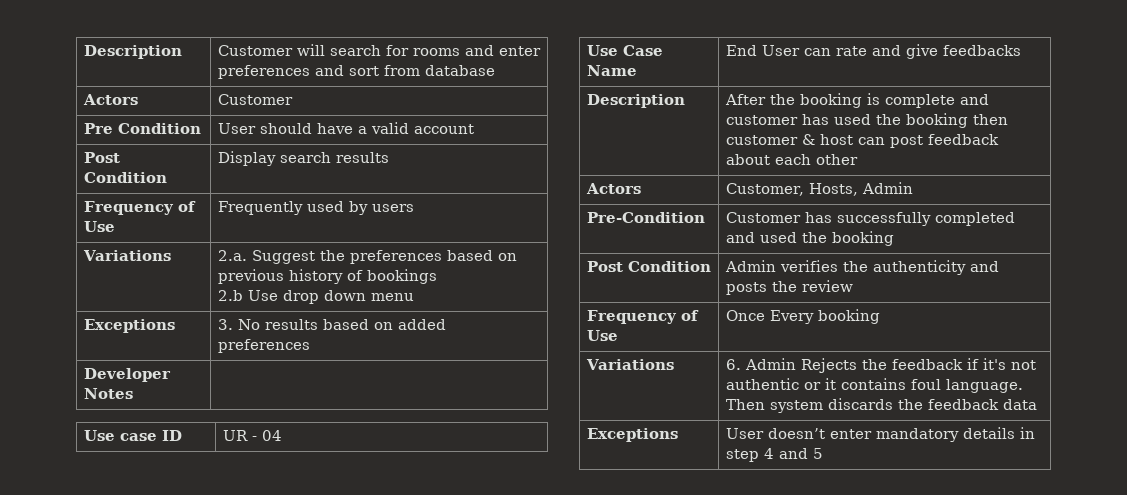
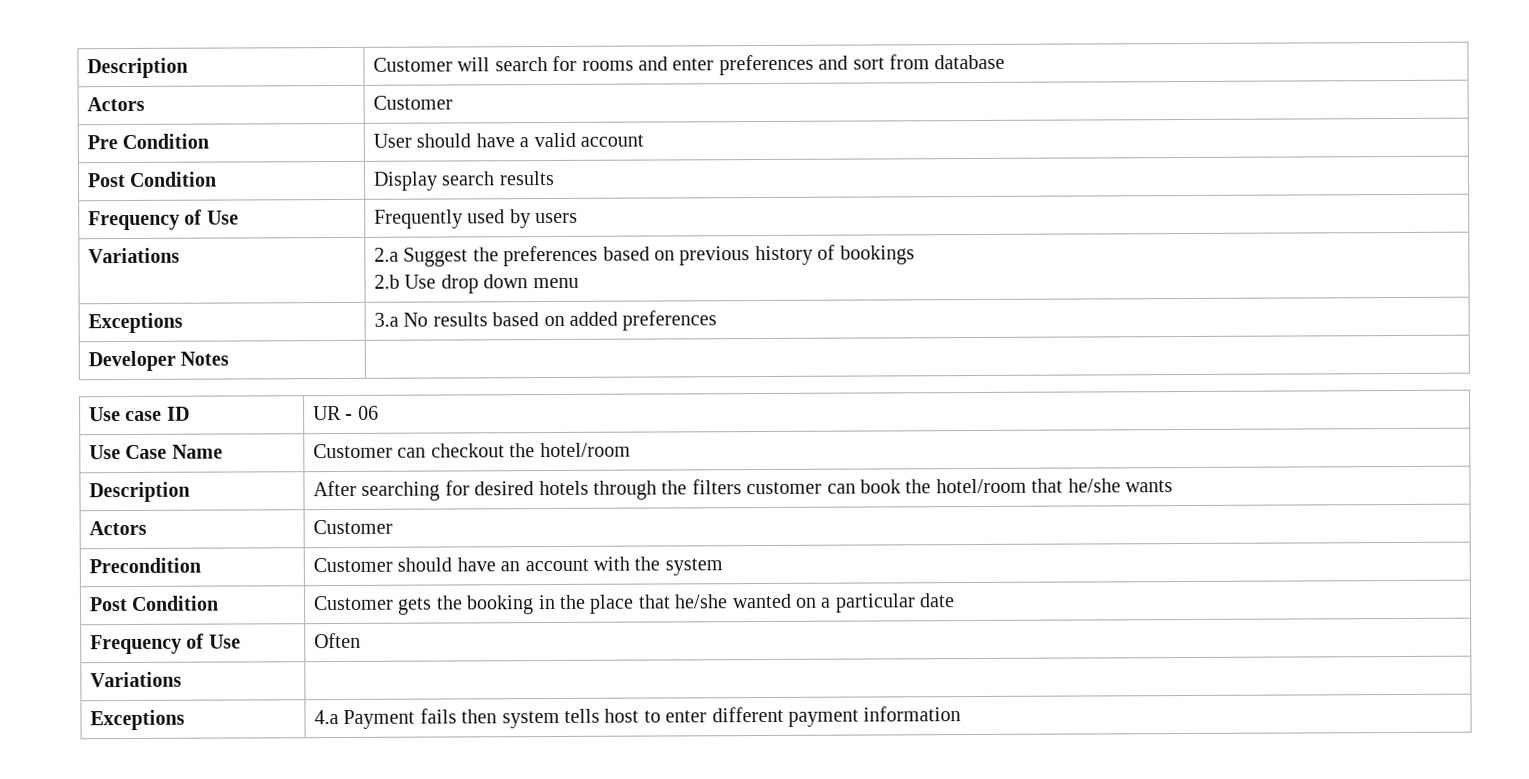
[217,250,247,261] 2.a. -> [373,247,399,262] 2.a
[217,319,233,330] 3. -> [373,312,399,327] 3.a
[261,430,282,441] 04 -> [357,405,379,420] 06
[725,44,1021,59] [586,94,685,108] [724,93,989,108] [725,113,1008,128] [725,134,999,148] [725,154,858,165] [585,183,641,194] [725,182,914,196] [586,212,705,223] [725,212,1015,226] [725,231,894,246] [586,261,711,272] [724,260,999,275] [725,280,853,295] [586,310,699,324] [586,330,618,341] [725,309,880,324] [585,359,675,370] [725,358,1036,373] [725,378,1023,393] [725,398,1037,413] [586,428,678,442] [725,427,1035,442] [725,448,823,462] End User can rate and give feedbacks // Description | After the booking is complete and customer has used the booking then customer & host can post feedback about each other // Actors | Customer, Hosts, Admin // Pre-Condition | Customer has successfully completed and used the booking // Post Condition | Admin verifies the authenticity and posts the review // Frequency of Use | Once Every booking // Variations | 6. Admin Rejects the feedback if it's not authentic or it contains foul language. Then system discards the feedback data // Exceptions | User doesn’t enter mandatory details in step 4 and 5 -> [312,442,631,459] [88,481,190,503] [312,478,1173,501] [88,520,147,536] [312,519,393,535] [88,557,201,574] [312,556,723,576] [88,595,220,612] [312,593,956,615] [89,633,241,655] [313,632,361,649] [89,671,182,688] [89,709,185,731] [313,706,962,729] Customer can checkout the hotel/room // Description | After searching for desired hotels through the filters customer can book the hotel/room that he/she wants // Actors | Customer // Precondition | Customer should have an account with the system // Post Condition | Customer gets the booking in the place that he/she wanted on a particular date // Frequency of Use | Often // Variations | // Exceptions | 4.a Payment fails then system tells host to enter different payment information

